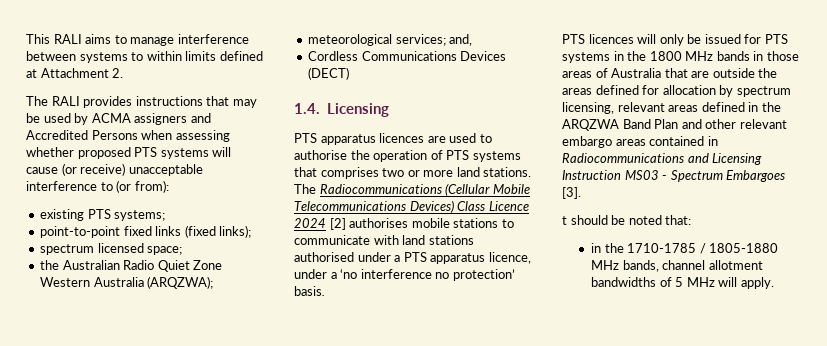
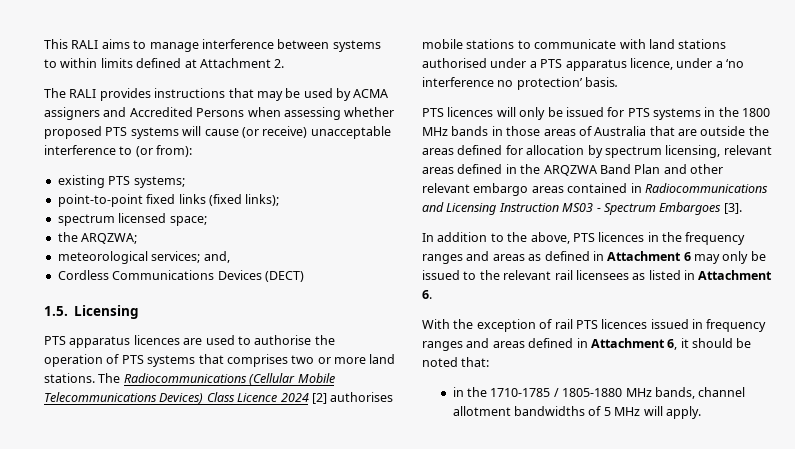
[62,260,223,272] [40,276,214,289] Australian Radio Quiet Zone Western Australia (ARQZWA); -> [81,233,138,244] ARQZWA;
[294,103,320,114] 1.4. -> [44,306,68,316] 1.5.
[562,216,567,225] t -> [422,232,746,245] [422,251,766,264] [422,270,773,280] [422,290,432,299] [422,319,767,332] [422,338,689,351] In addition to the above, PTS licences in the frequency ranges and areas as defined in Attachment 6 may only be issued to the relevant rail licensees as listed in Attachment 6. // With the exception of rail PTS licences issued in frequency ranges and areas defined in Attachment 6, it

